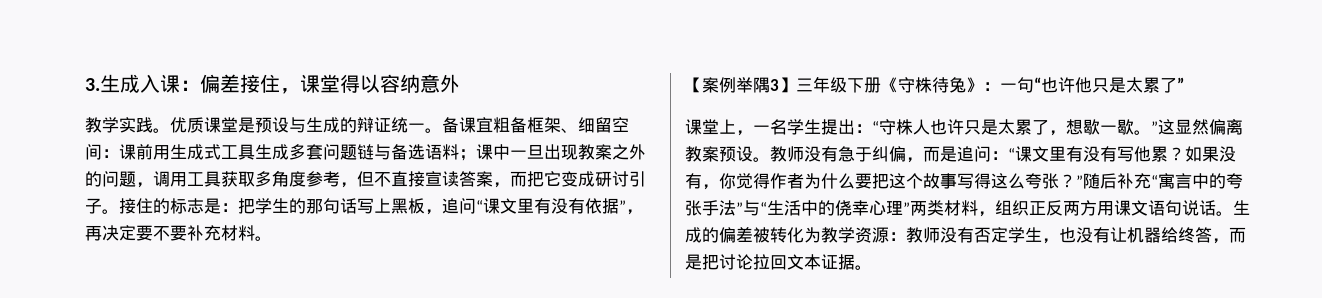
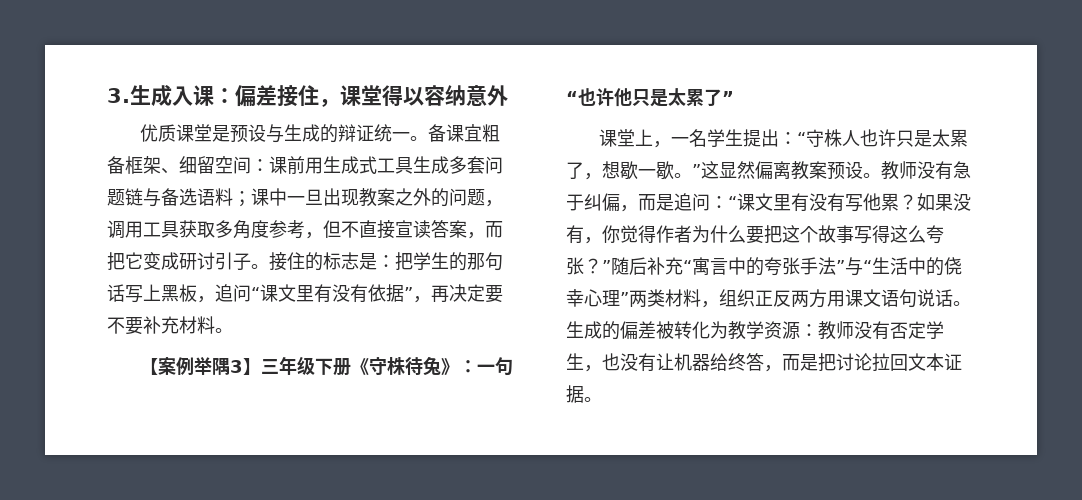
[85,117,170,133] 教学实践。 -> (508, 95) none

